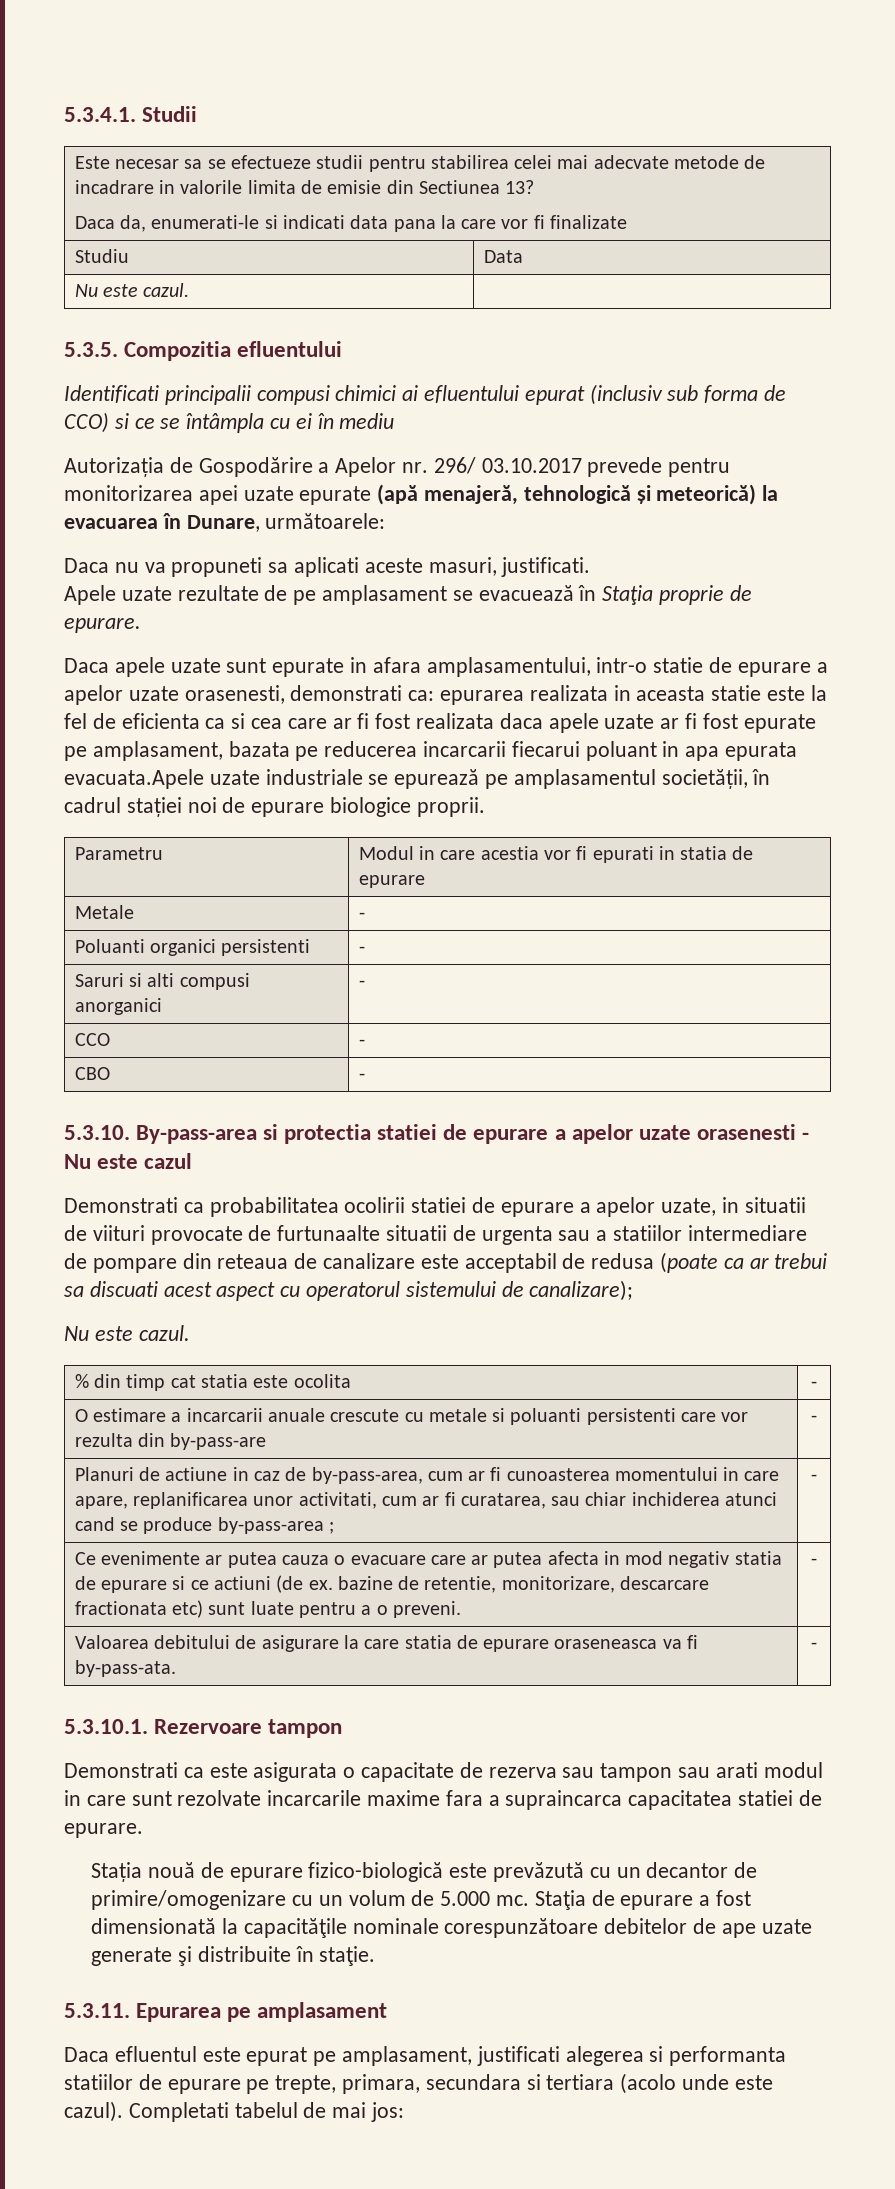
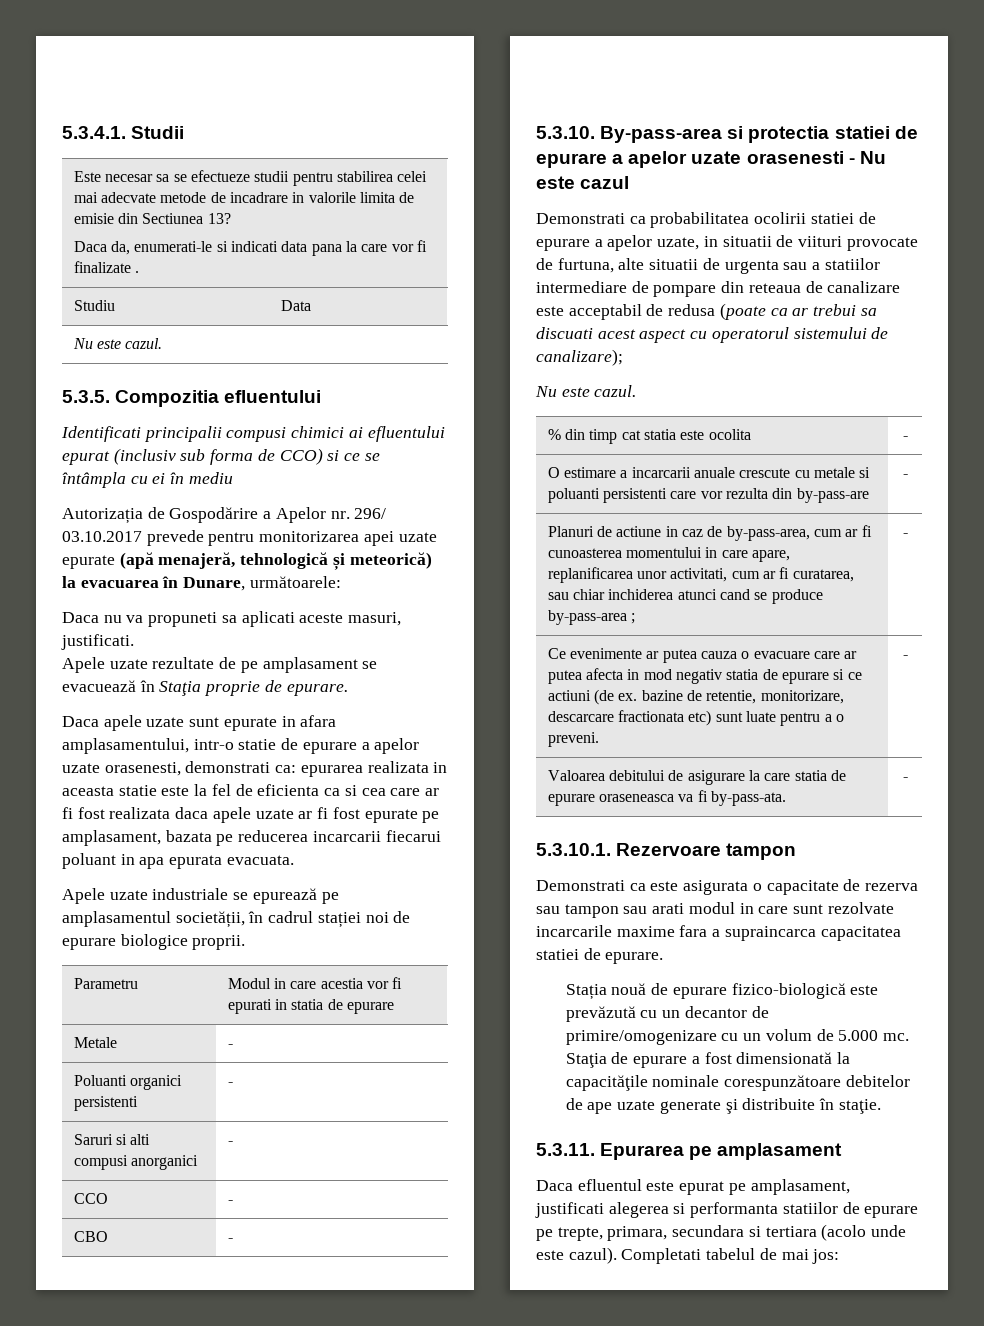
(627, 222) none -> [135,271,140,273] .
[64,769,204,789] evacuata.Apele -> [226,855,294,865] [62,888,105,904] evacuata. // Apele
[277,1225,381,1241] furtunaalte -> [557,258,645,273] furtuna, alte

